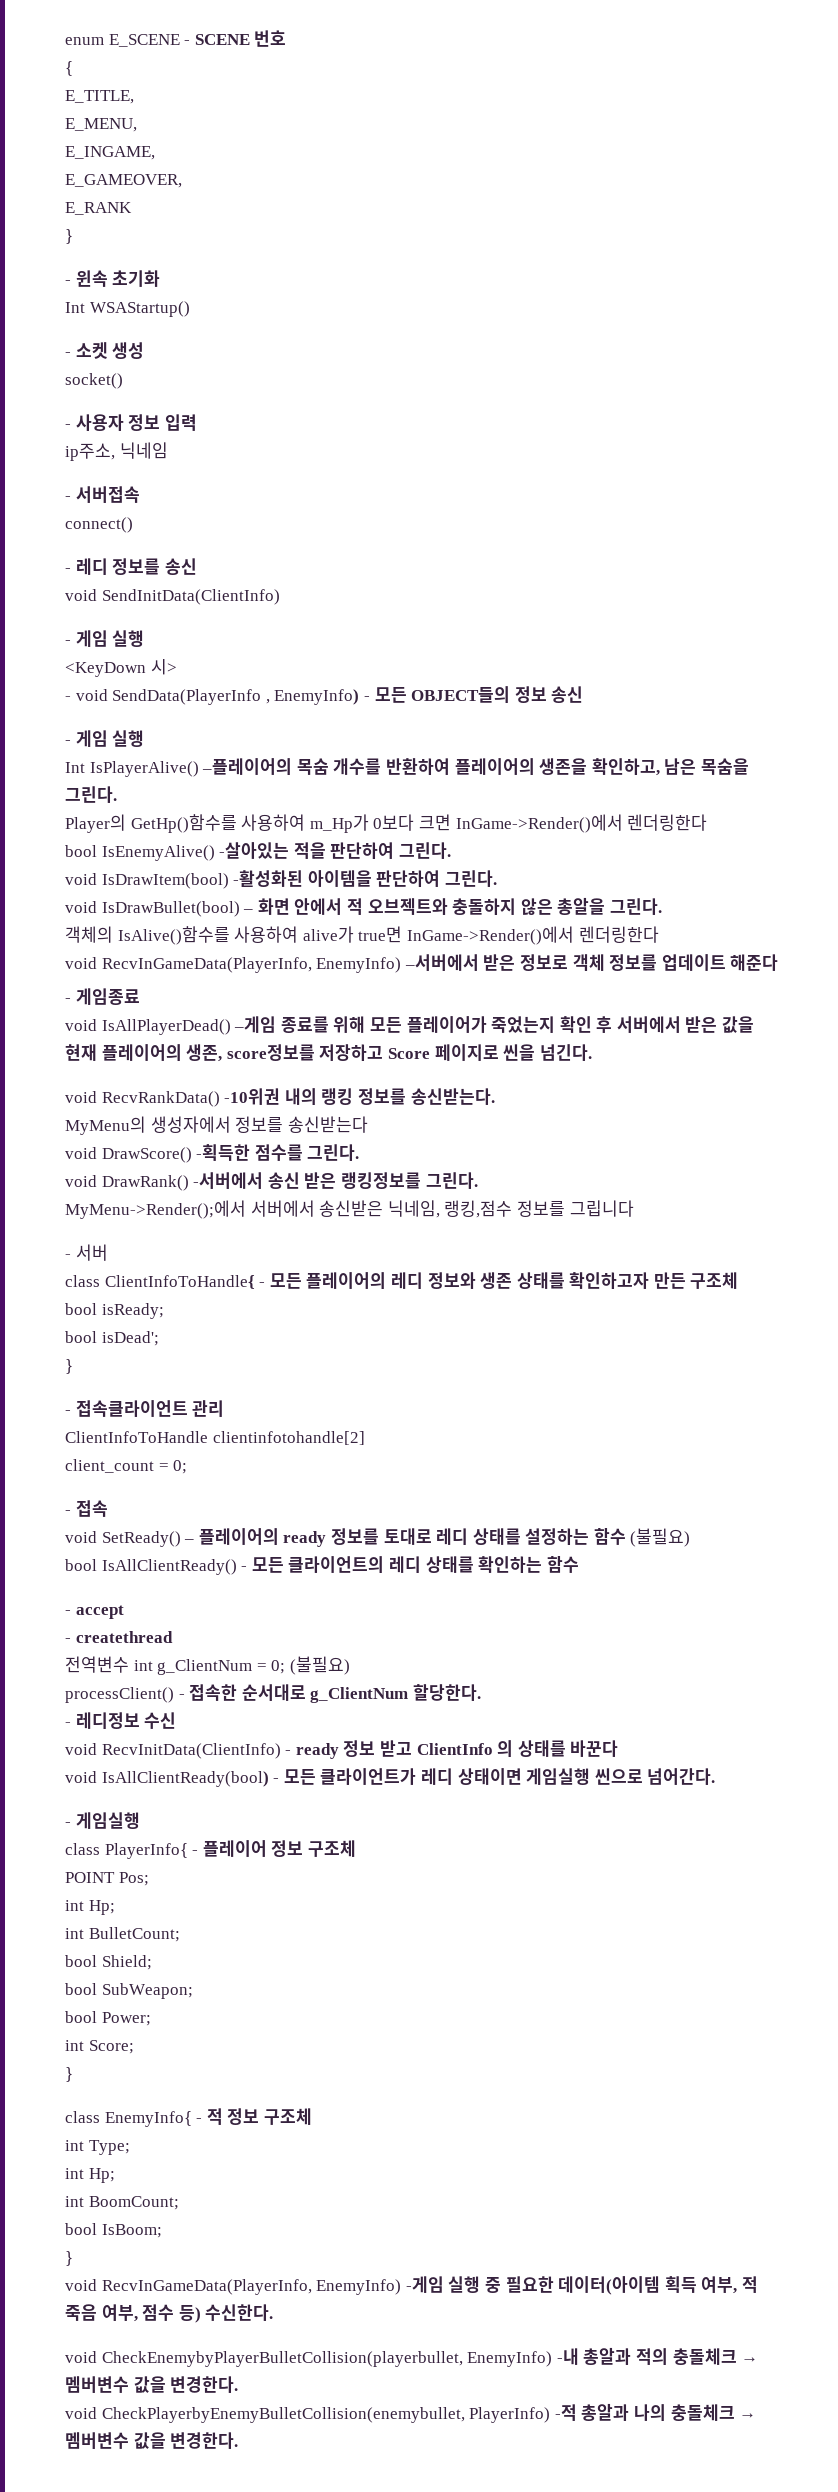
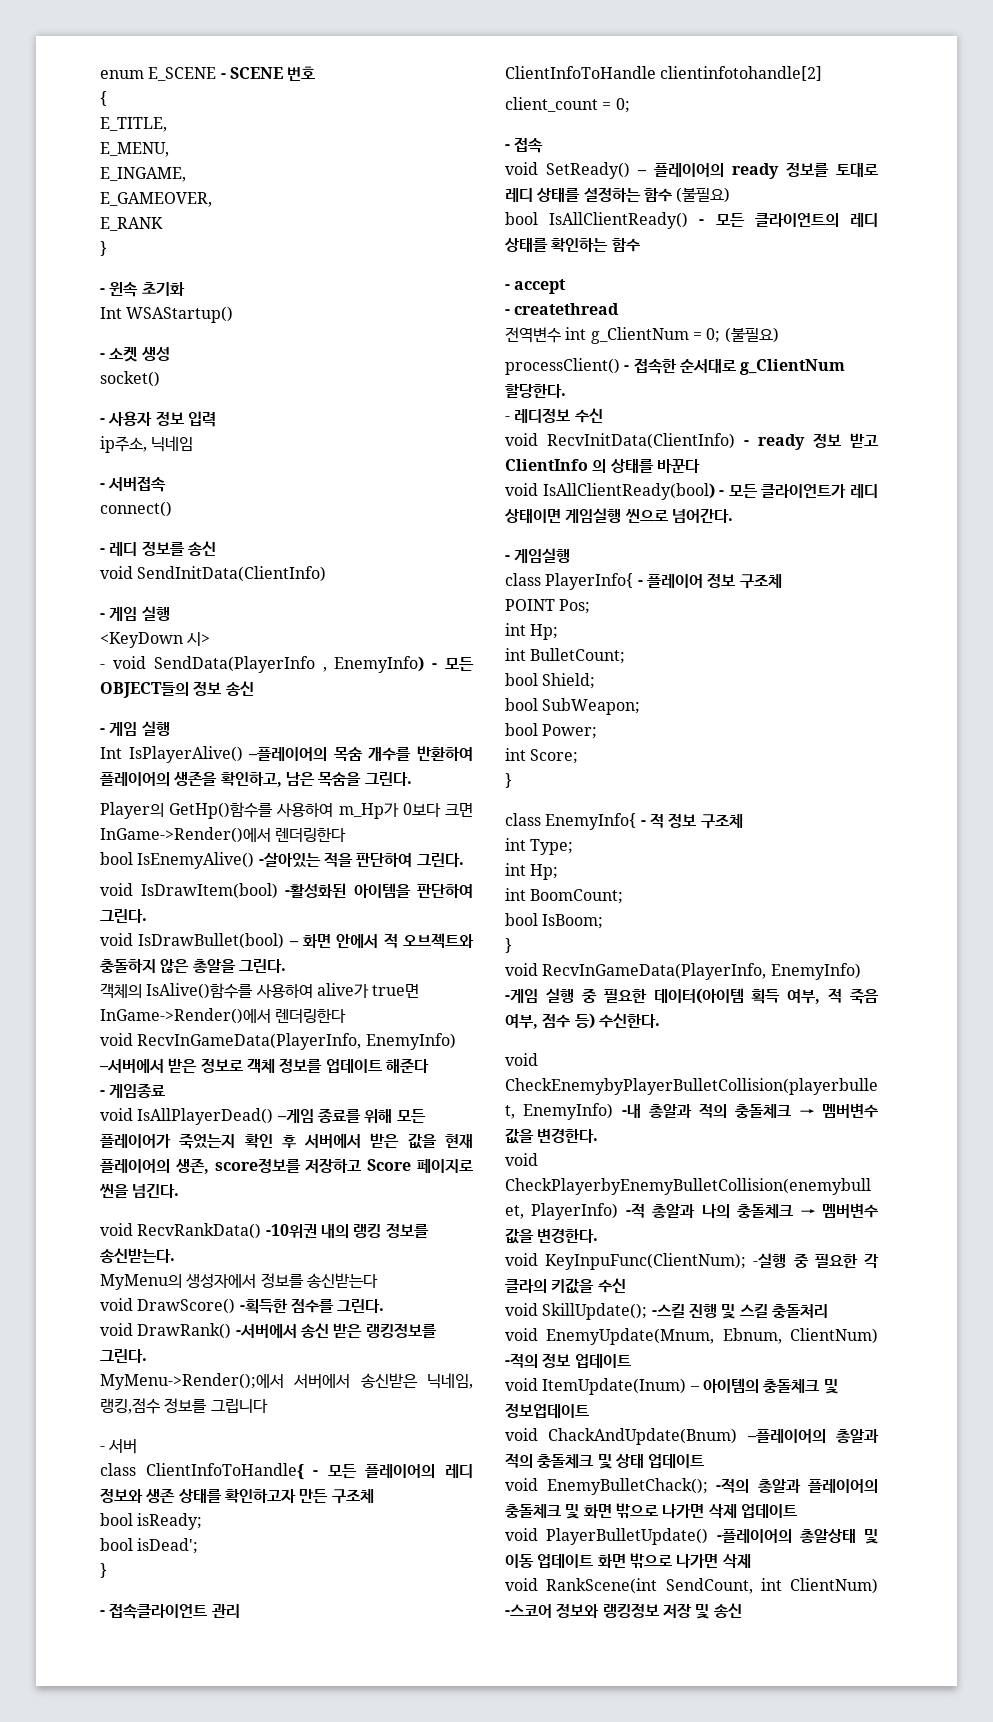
(239, 2440) none -> [505,1253,879,1270] [505,1278,626,1294] [505,1303,828,1320] [505,1328,878,1345] [505,1353,631,1368] [505,1378,838,1395] [505,1403,589,1418] [505,1428,879,1445] [505,1453,705,1469] [505,1478,878,1495] [505,1503,797,1519] [505,1528,878,1545] [505,1553,751,1569] [505,1578,878,1594] [505,1603,742,1619] // void KeyInpuFunc(ClientNum); -실행 중 필요한 각 클라의 키값을 수신 // void SkillUpdate(); -스킬 진행 및 스킬 충돌처리 // void EnemyUpdate(Mnum, Ebnum, ClientNum) -적의 정보 업데이트 // void ItemUpdate(Inum) – 아이템의 충돌체크 및 정보업데이트 // void ChackAndUpdate(Bnum) –플레이어의 총알과 적의 충돌체크 및 상태 업데이트 // void EnemyBulletChack(); -적의 총알과 플레이어의 충돌체크 및 화면 밖으로 나가면 삭제 업데이트 // void PlayerBulletUpdate() -플레이어의 총알상태 및 이동 업데이트 화면 밖으로 나가면 삭제 // void RankScene(int SendCount, int ClientNum) -스코어 정보와 랭킹정보 저장 및 송신

